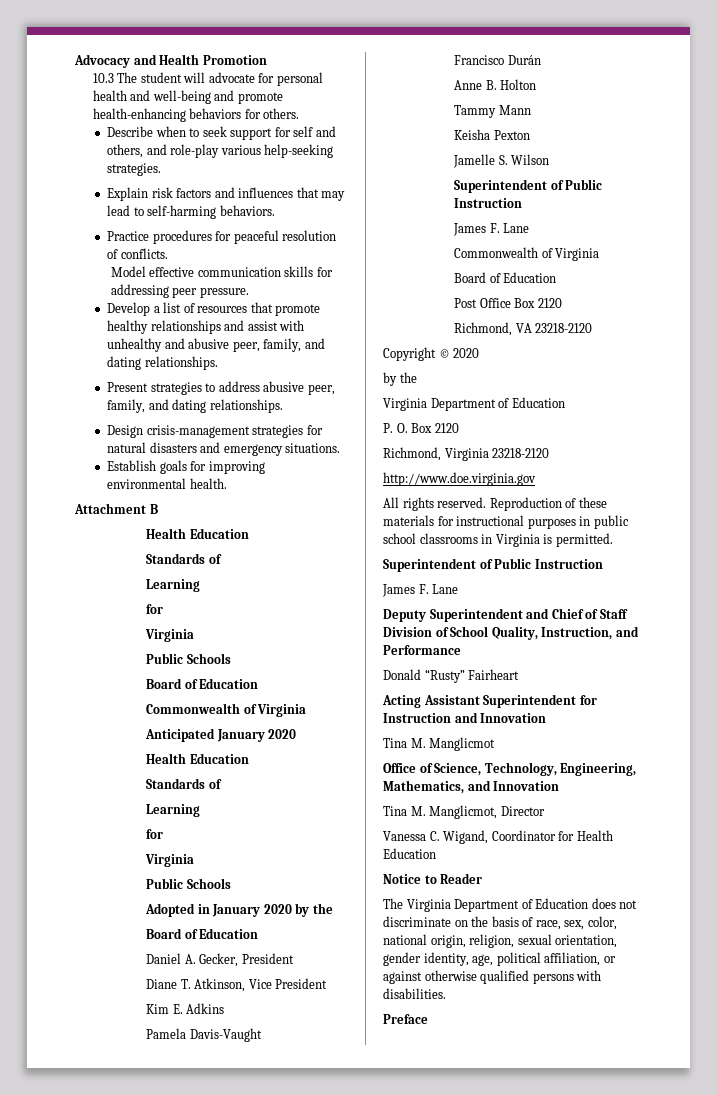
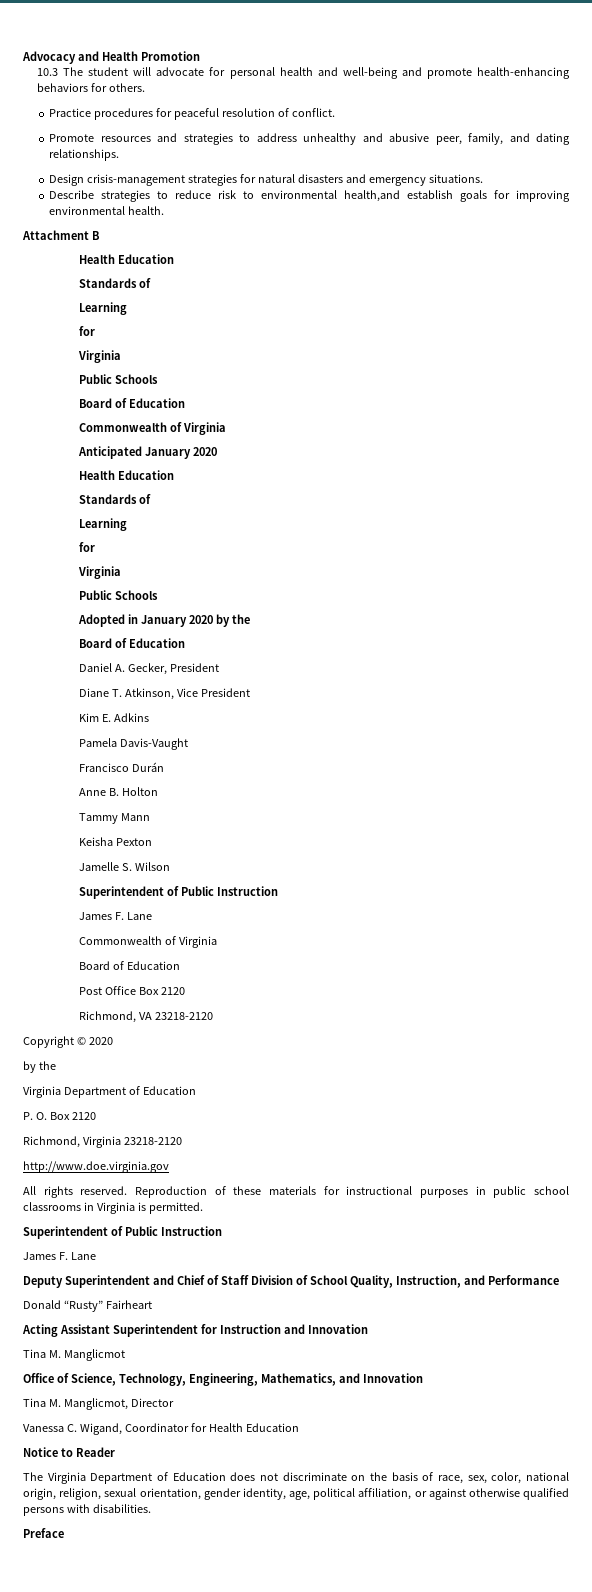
[107,126,336,140] [107,144,334,158] [107,163,162,176] [107,187,346,201] [107,205,275,219] // Describe when to seek support for self and others, and role-play various help-seeking strategies. // Explain risk factors and influences that may lead to self-harming behaviors. -> (146, 87) none
[120,248,168,259] [110,266,333,277] [110,284,249,298] [107,302,321,316] [107,320,305,334] [107,338,325,352] [107,356,218,370] [107,382,149,392] conflicts. // Model effective communication skills for addressing peer pressure. // Develop a list of resources that promote healthy relationships and assist with unhealthy and abusive peer, family, and dating relationships. // Present -> [292,108,336,117] [49,133,178,142] conflict. // Promote resources and
(260, 386) none -> [303,133,383,145] unhealthy and
[107,460,157,471] Establish -> [49,190,454,202] Describe strategies to reduce risk to environmental health,and establish

